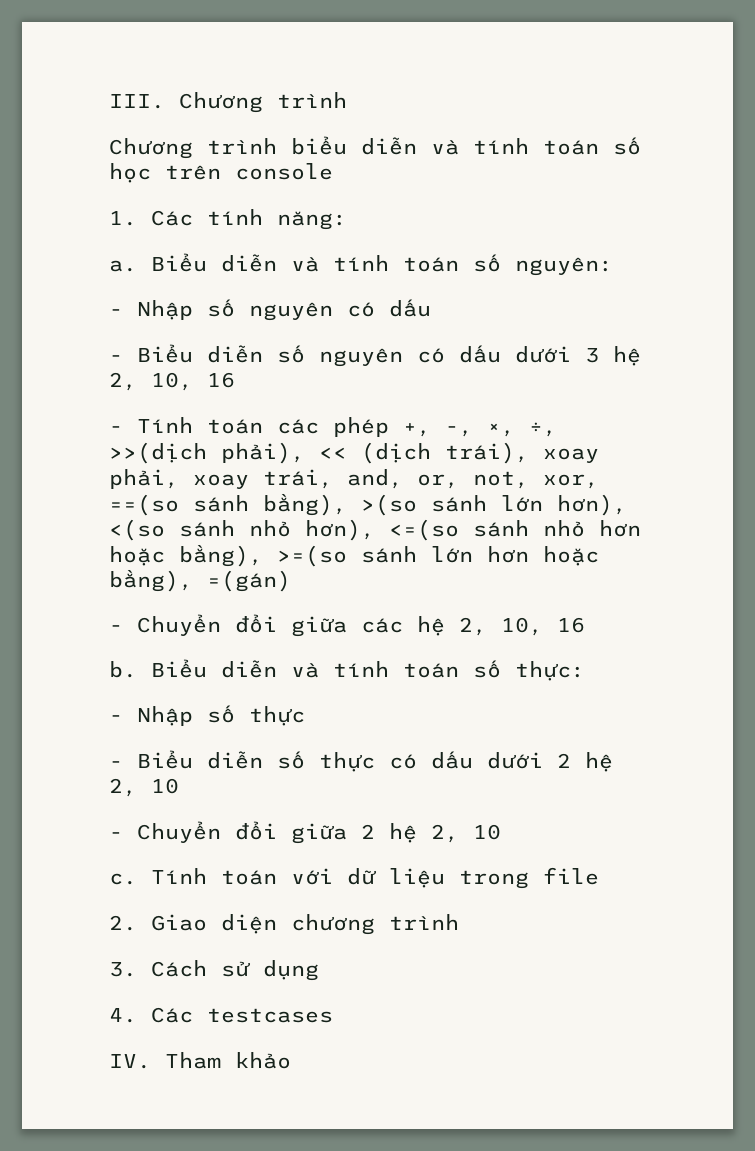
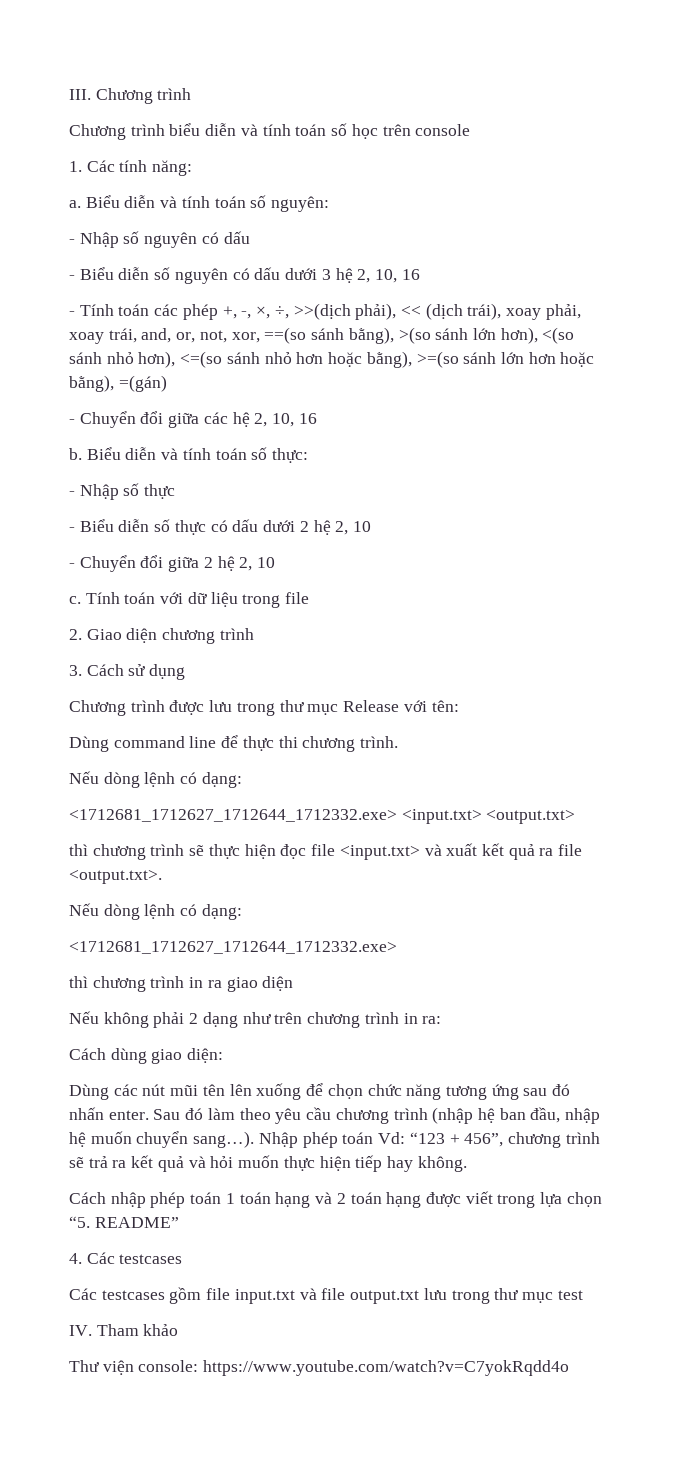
[109,1007,333,1023] 4. Các testcases -> [69,700,459,716] [69,735,399,752] [69,771,242,788] [69,809,576,824] [69,843,583,860] [69,869,162,884] [69,903,242,920] [69,941,397,954] [69,976,294,992] [69,1011,442,1028] [69,1048,224,1064] [69,1083,571,1100] [69,1107,601,1124] [69,1131,600,1148] [69,1155,467,1172] [69,1191,602,1208] [69,1216,179,1228] [69,1252,183,1264] [69,1287,583,1304] Chương trình được lưu trong thư mục Release với tên: // Dùng command line để thực thi chương trình. // Nếu dòng lệnh có dạng: // <1712681_1712627_1712644_1712332.exe> <input.txt> <output.txt> // thì chương trình sẽ thực hiện đọc file <input.txt> và xuất kết quả ra file <output.txt>. // Nếu dòng lệnh có dạng: // <1712681_1712627_1712644_1712332.exe> // thì chương trình in ra giao diện // Nếu không phải 2 dạng như trên chương trình in ra: // Cách dùng giao diện: // Dùng các nút mũi tên lên xuống để chọn chức năng tương ứng sau đó nhấn enter. Sau đó làm theo yêu cầu chương trình (nhập hệ ban đầu, nhập hệ muốn chuyển sang…). Nhập phép toán Vd: “123 + 456”, chương trình sẽ trả ra kết quả và hỏi muốn thực hiện tiếp hay không. // Cách nhập phép toán 1 toán hạng và 2 toán hạng được viết trong lựa chọn “5. README” // 4. Các testcases // Các testcases gồm file input.txt và file output.txt lưu trong thư mục test
(291, 1060) none -> [69,1360,570,1376] // Thư viện console: https://www.youtube.com/watch?v=C7yokRqdd4o

